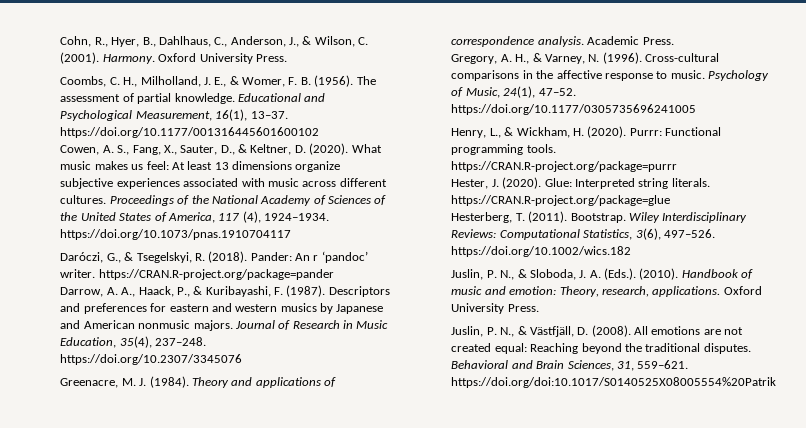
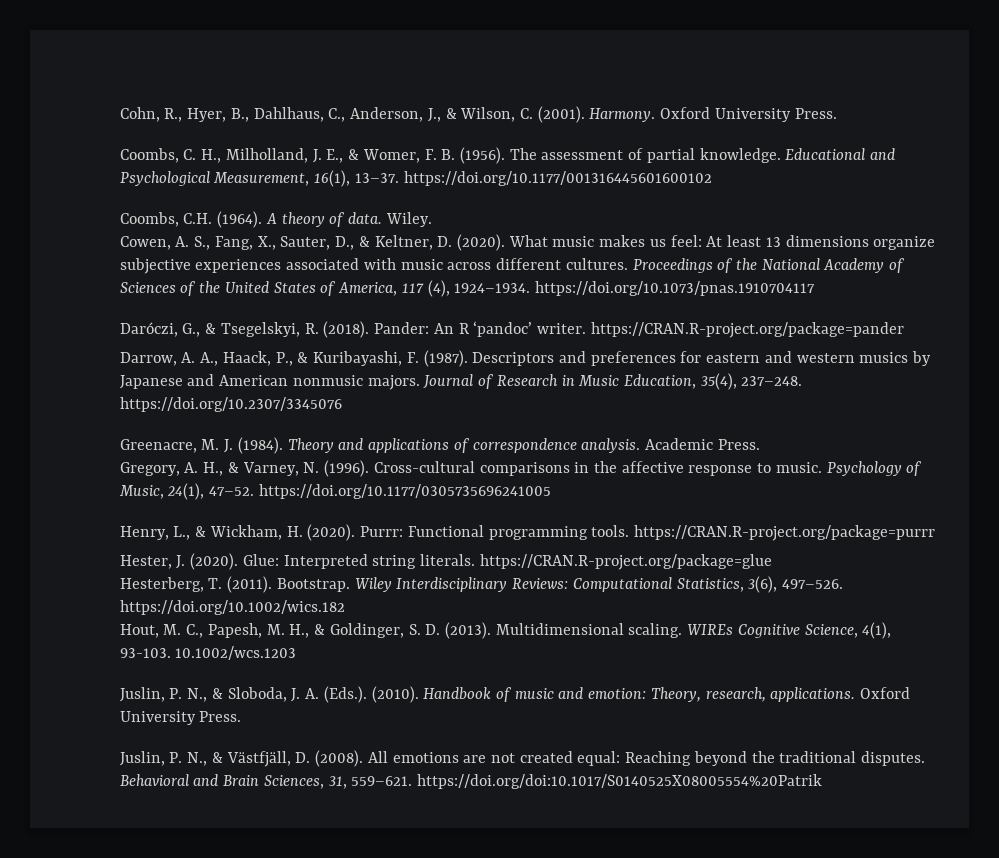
(320, 132) none -> [119,211,432,228] // Coombs, C.H. (1964). A theory of data. Wiley.
[313,255,319,261] r -> [458,323,469,334] R
(632, 251) none -> [119,622,892,639] [119,646,297,660] // Hout, M. C., Papesh, M. H., & Goldinger, S. D. (2013). Multidimensional scaling. WIREs Cognitive Science, 4(1), 93-103. 10.1002/wcs.1203

